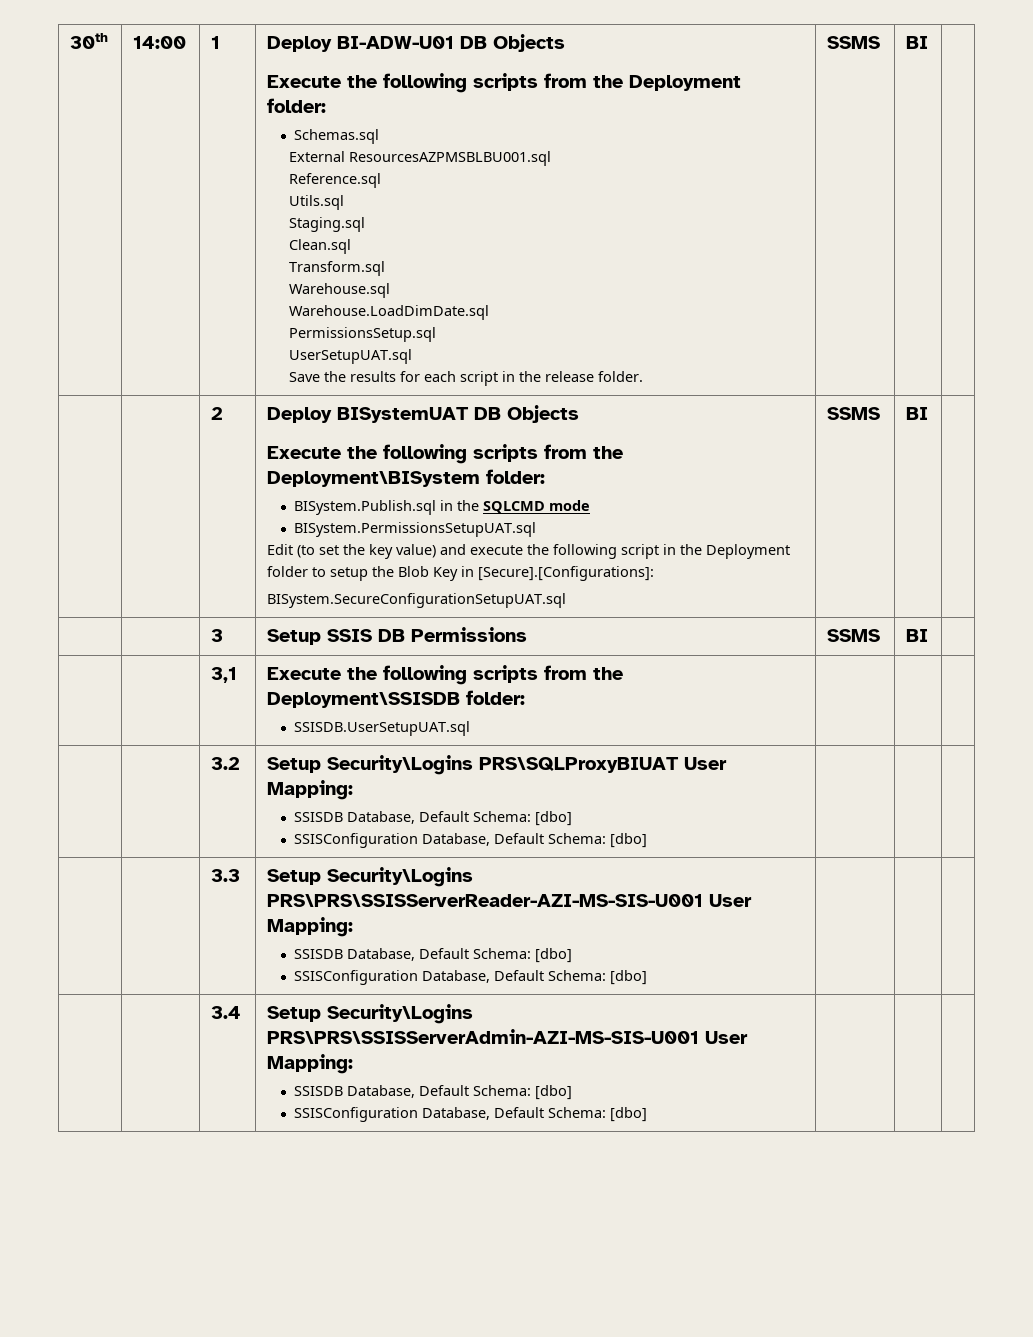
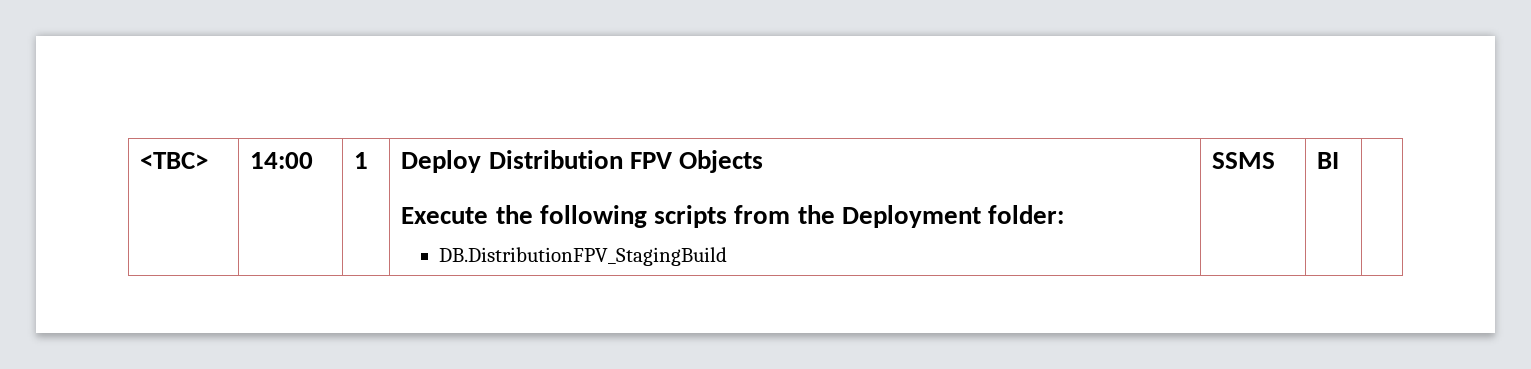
[70,33,109,49] 30th -> [140,152,209,169] <TBC>
[337,36,488,49] BI-ADW-U01 DB -> [488,150,672,169] Distribution FPV
[294,129,380,144] [289,151,552,166] [289,173,382,188] [289,195,345,210] [289,217,366,232] [289,239,352,254] [289,261,386,276] [289,283,391,298] [289,305,490,320] [289,327,437,342] [289,349,413,364] [289,371,644,386] [827,36,881,49] [906,36,929,49] [211,407,224,420] [267,405,580,423] [267,444,624,464] [267,469,546,487] [294,500,591,515] [294,522,537,537] [267,544,791,559] [267,566,655,581] [267,593,567,608] [827,407,881,420] [906,407,929,420] [211,629,224,642] [267,627,528,645] [827,629,881,642] [906,629,929,642] [211,667,238,683] [267,665,624,685] [267,690,526,708] [294,721,471,736] [211,757,241,770] [267,755,728,775] [267,780,354,800] [294,811,573,826] [294,833,648,848] [211,869,241,882] [267,867,474,887] [267,894,753,907] [267,917,354,937] [294,948,573,963] [294,970,648,985] [211,1006,242,1019] [267,1004,474,1024] [267,1029,749,1044] [267,1054,354,1074] [294,1085,573,1100] [294,1107,648,1122] Schemas.sql // External ResourcesAZPMSBLBU001.sql // Reference.sql // Utils.sql // Staging.sql // Clean.sql // Transform.sql // Warehouse.sql // Warehouse.LoadDimDate.sql // PermissionsSetup.sql // UserSetupUAT.sql // Save the results for each script in the release folder. | SSMS | BI | // | | 2 | Deploy BISystemUAT DB Objects // Execute the following scripts from the Deployment\BISystem folder: // BISystem.Publish.sql in the SQLCMD mode // BISystem.PermissionsSetupUAT.sql // Edit (to set the key value) and execute the following script in the Deployment folder to setup the Blob Key in [Secure].[Configurations]: // BISystem.SecureConfigurationSetupUAT.sql | SSMS | BI | // | | 3 | Setup SSIS DB Permissions | SSMS | BI | // | | 3,1 | Execute the following scripts from the Deployment\SSISDB folder: // SSISDB.UserSetupUAT.sql | | | // | | 3.2 | Setup Security\Logins PRS\SQLProxyBIUAT User Mapping: // SSISDB Database, Default Schema: [dbo] // SSISConfiguration Database, Default Schema: [dbo] | | | // | | 3.3 | Setup Security\Logins PRS\PRS\SSISServerReader-AZI-MS-SIS-U001 User Mapping: // SSISDB Database, Default Schema: [dbo] // SSISConfiguration Database, Default Schema: [dbo] | | | // | | 3.4 | Setup Security\Logins PRS\PRS\SSISServerAdmin-AZI-MS-SIS-U001 User Mapping: // SSISDB Database, Default Schema: [dbo] // SSISConfiguration Database, Default Schema: [dbo] | | -> [439,247,728,266] [1212,152,1276,169] [1317,152,1340,169] DB.DistributionFPV_StagingBuild | SSMS | BI

